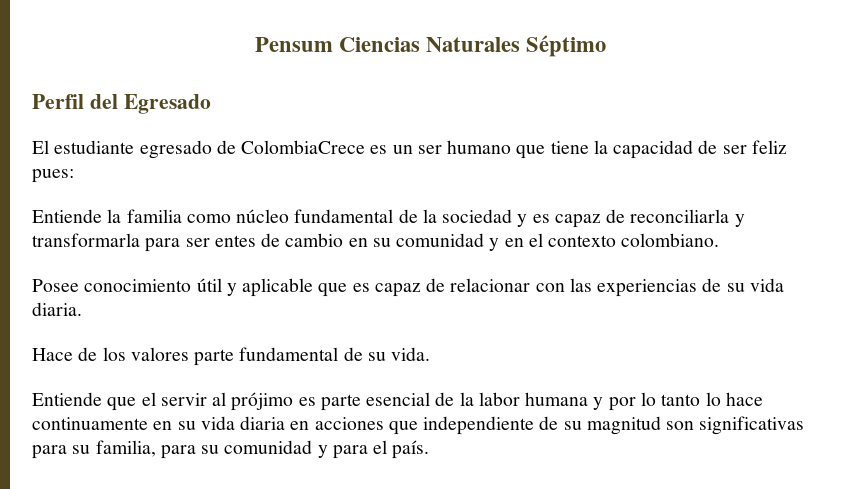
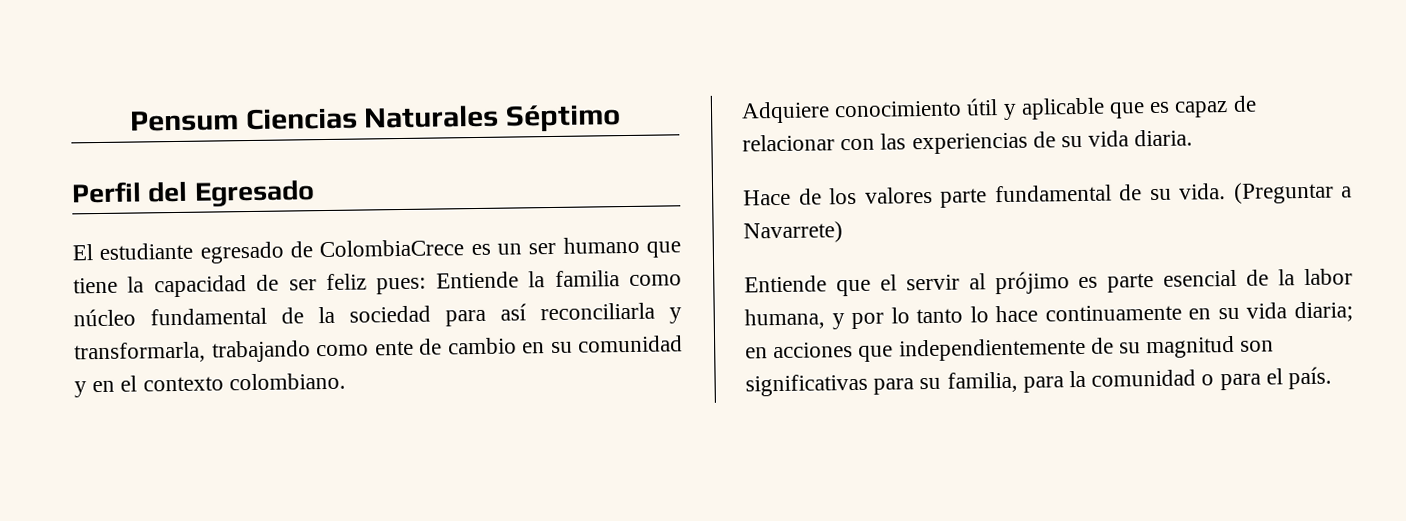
(74, 176) // -> (427, 286) none
[517,209,745,228] [32,233,256,252] y es capaz de reconciliarla y transformarla para ser entes -> [445,302,682,327] [74,340,414,364] para así reconciliarla y transformarla, trabajando como ente
[32,279,79,292] Posee -> [741,101,830,124] Adquiere
(431, 354) none -> [1233,181,1352,204] [743,221,843,244] (Preguntar a Navarrete)
[525,392,589,406] humana -> [744,308,825,330] humana,
[240,416,286,430] diaria -> [1294,301,1353,323] diaria;
[423,416,535,435] independiente -> [898,337,1086,362] independientemente
[201,440,328,458] su comunidad y -> [1069,369,1215,388] la comunidad o

